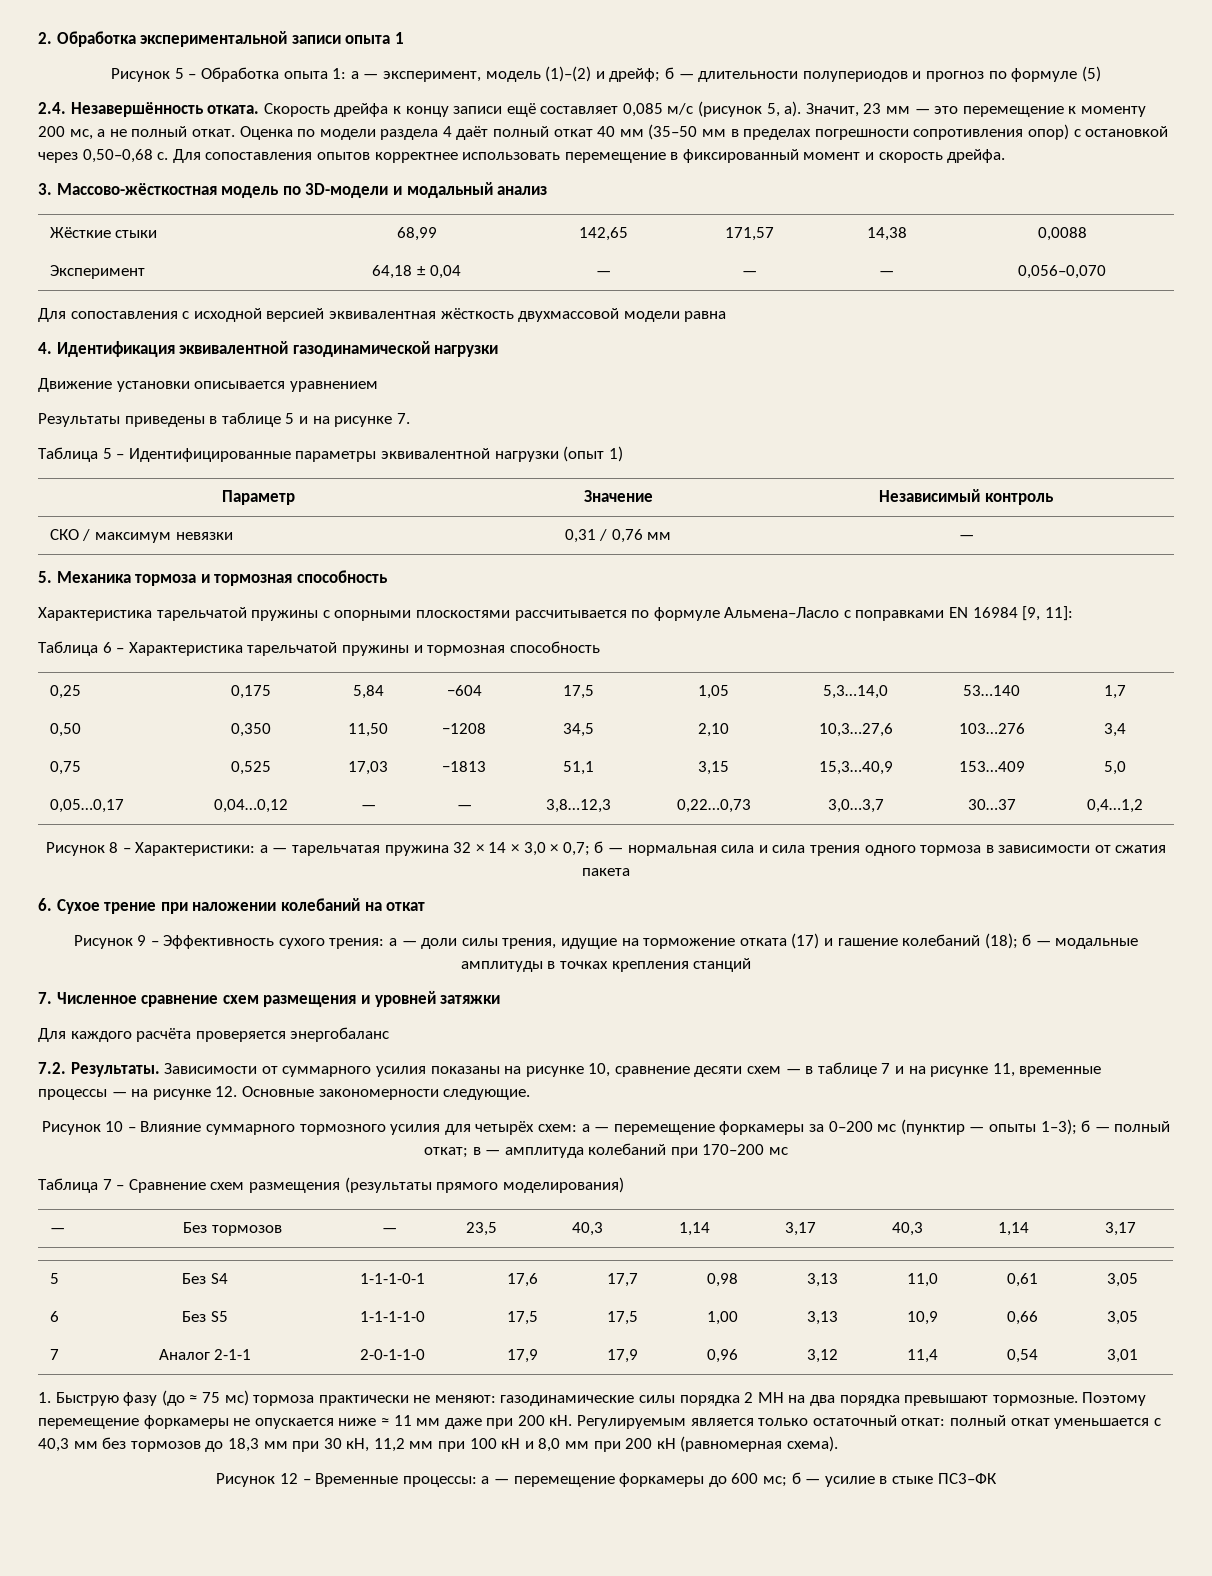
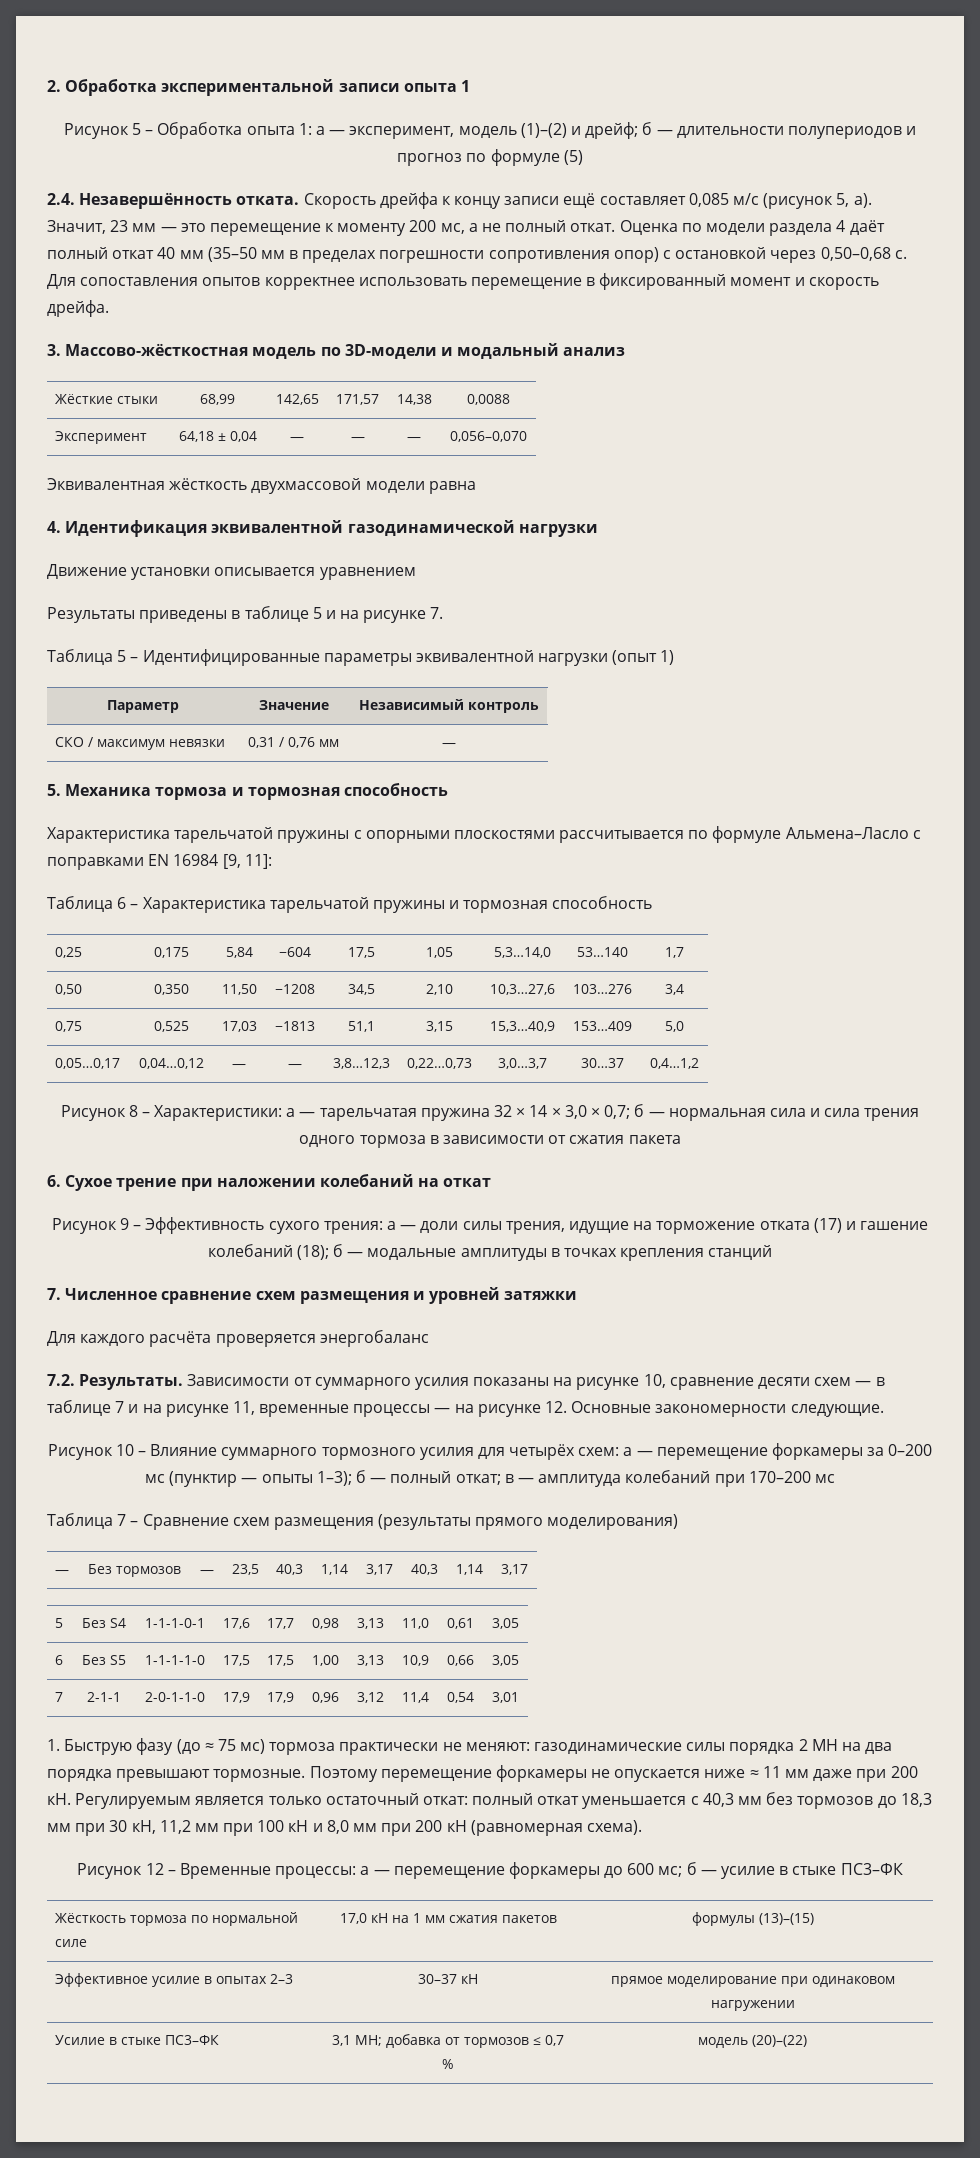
[38,308,436,322] Для сопоставления с исходной версией эквивалентная -> [47,478,165,490] Эквивалентная
[158,1349,210,1360] Аналог -> (64, 1697) none
(997, 1478) none -> [55,1912,299,1926] [55,1939,88,1947] [339,1913,557,1924] [691,1912,814,1926] [55,1973,294,1987] [418,1974,478,1984] [610,1976,895,1987] [710,2000,795,2011] [55,2035,220,2045] [332,2034,564,2048] [442,2059,454,2069] [697,2035,807,2048] // Жёсткость тормоза по нормальной силе | 17,0 кН на 1 мм сжатия пакетов | формулы (13)–(15) // Эффективное усилие в опытах 2–3 | 30–37 кН | прямое моделирование при одинаковом нагружении // Усилие в стыке ПС3–ФК | 3,1 МН; добавка от тормозов ≤ 0,7 % | модель (20)–(22)

